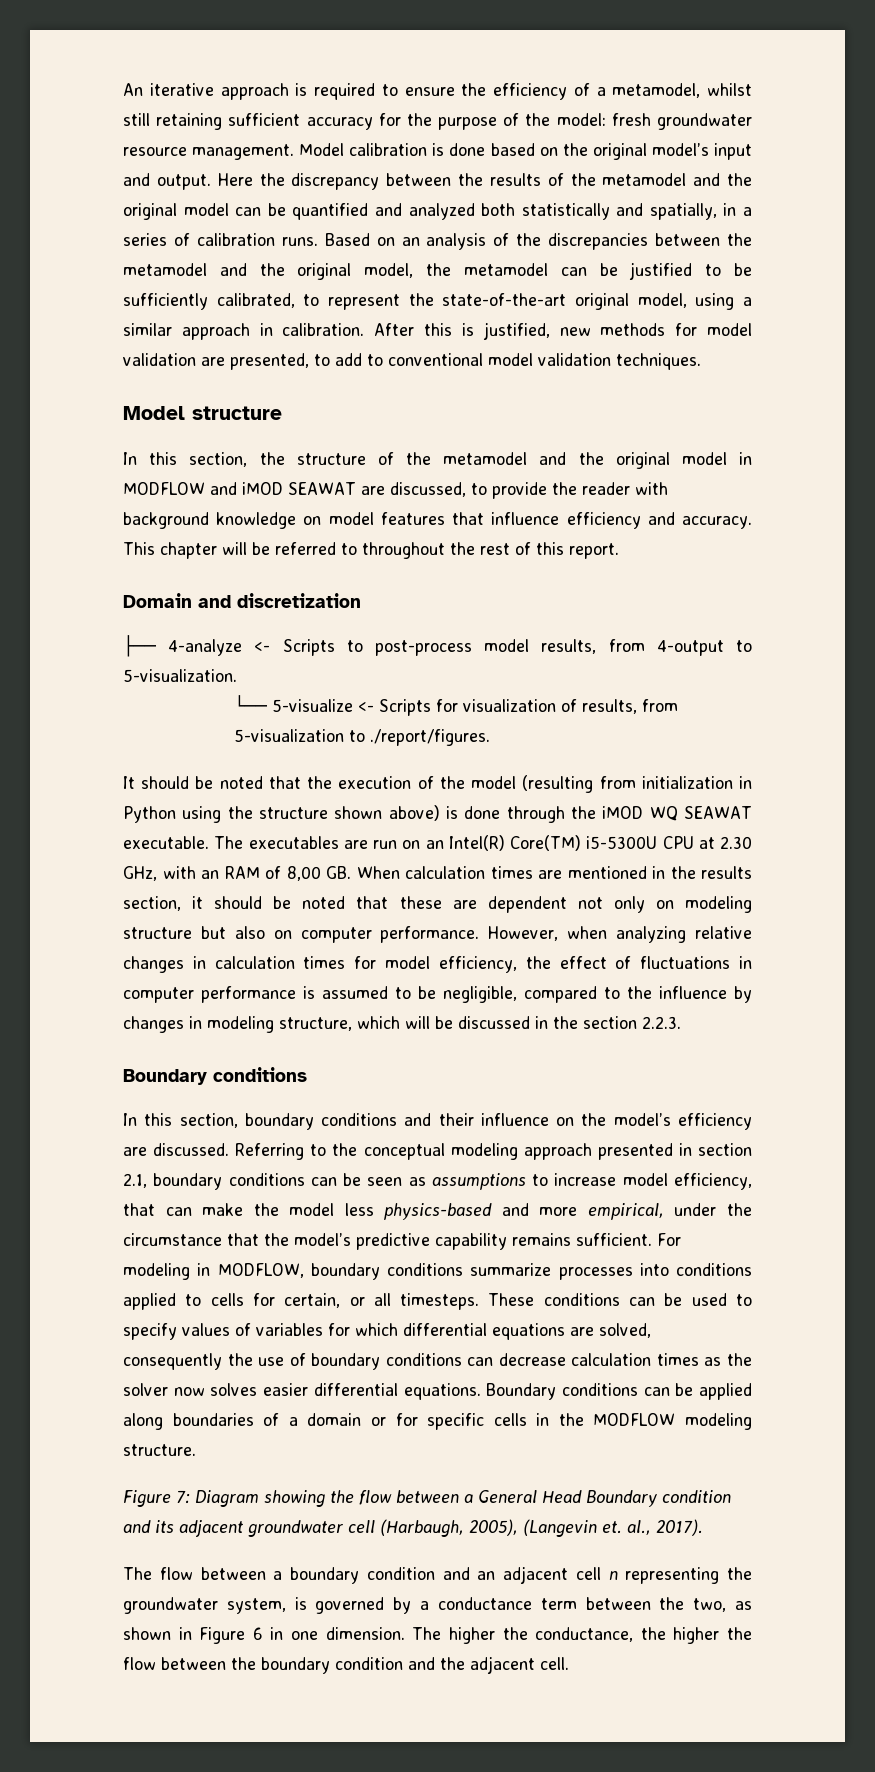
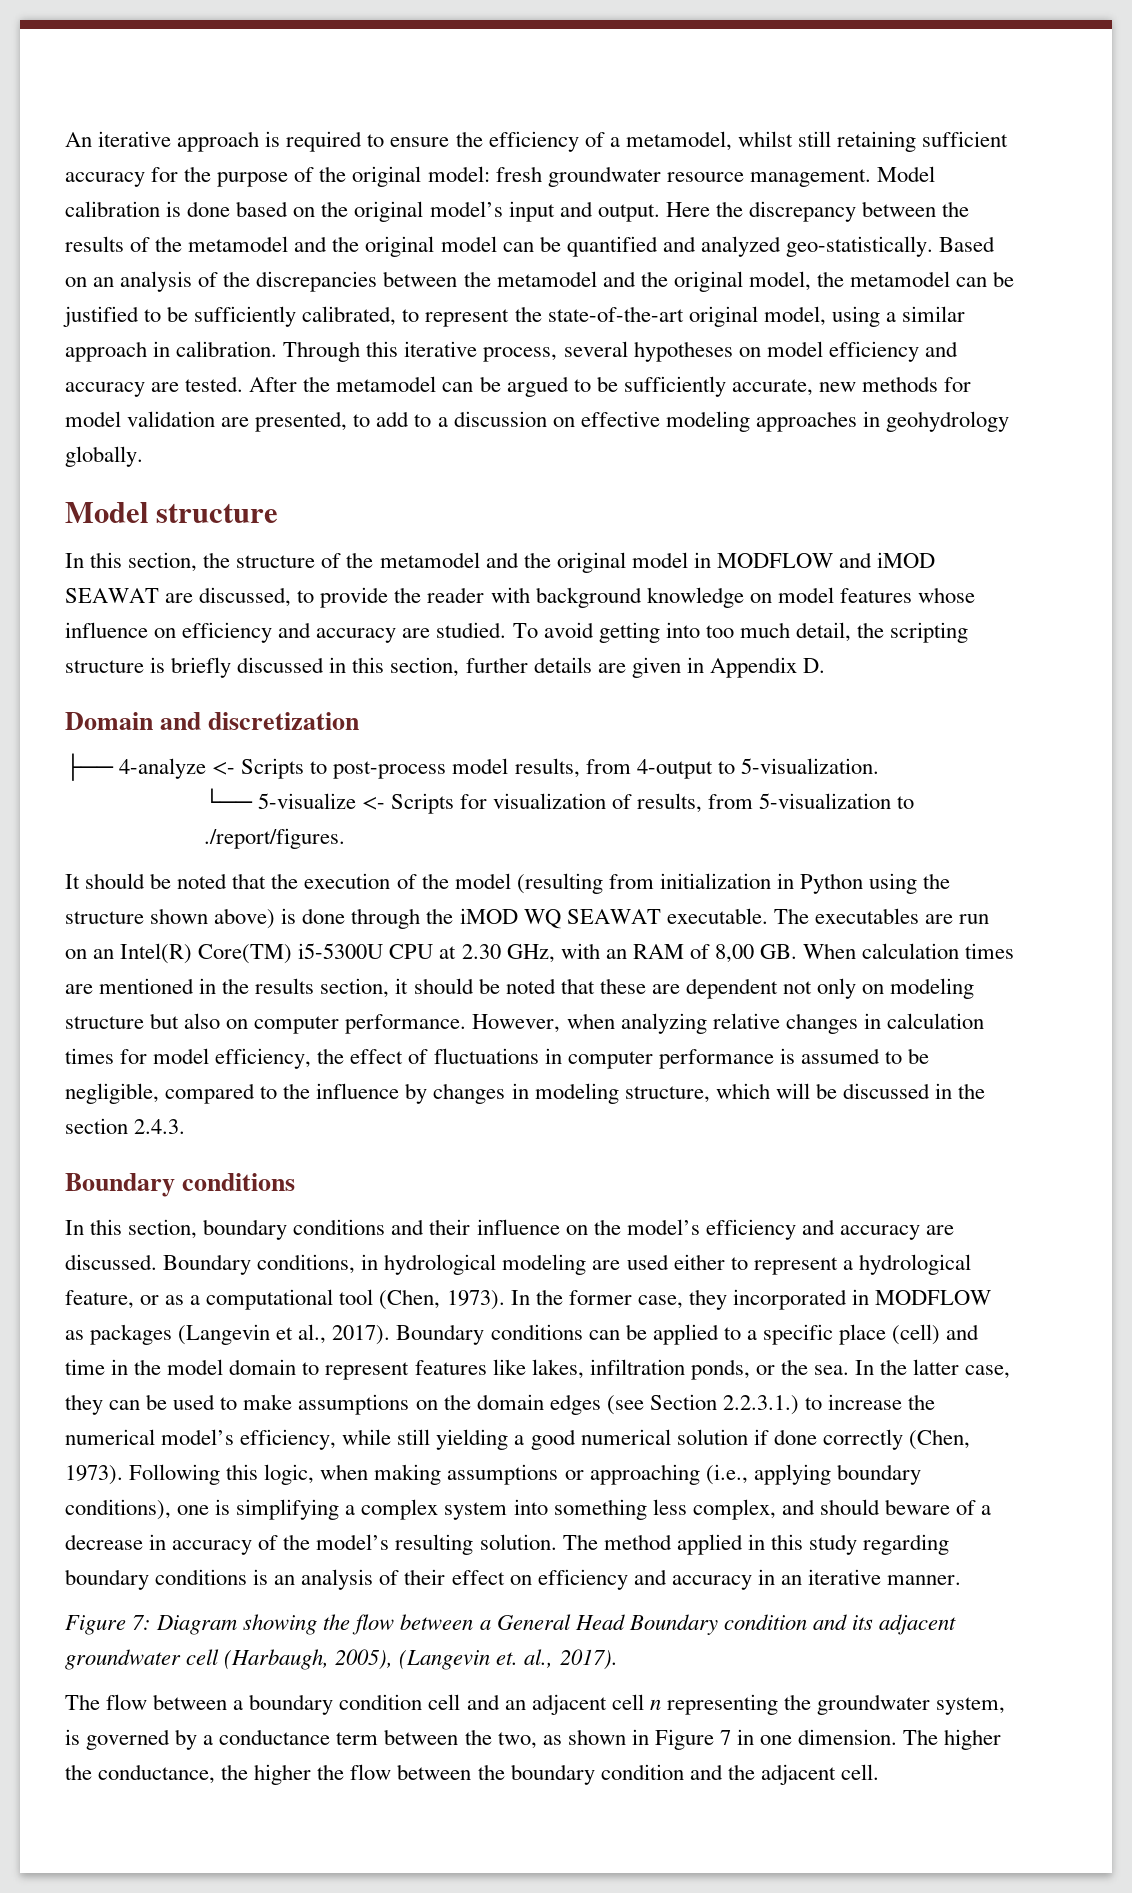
(551, 119) none -> [352,166,422,187] original
[481,203,753,220] [123,233,318,246] both statistically and spatially, in a series of calibration runs. -> [785,236,933,257] geo-statistically.
[374,322,550,340] After this is justified, -> [283,341,958,362] [65,376,813,397] Through this iterative process, several hypotheses on model efficiency and accuracy are tested. After the metamodel can be argued to be sufficiently accurate,
[388,353,701,370] conventional model validation techniques. -> [437,411,1010,432] [65,446,143,467] a discussion on effective modeling approaches in geohydrology globally.
[452,512,752,529] [123,542,619,559] that influence efficiency and accuracy. This chapter will be referred to throughout the rest of this report. -> [917,587,975,603] [65,622,969,643] [65,657,825,678] whose influence on efficiency and accuracy are studied. To avoid getting into too much detail, the scripting structure is briefly discussed in this section, further details are given in Appendix D.
[642,1016,681,1029] 2.2.3. -> [134,1119,186,1134] 2.4.3.
[123,1143,753,1160] [123,1173,752,1190] [123,1203,752,1220] [123,1233,681,1250] [123,1263,752,1280] [123,1293,752,1310] [123,1323,651,1340] [123,1353,752,1370] [123,1383,481,1400] are discussed. Referring to the conceptual modeling approach presented in section 2.1, boundary conditions can be seen as assumptions to increase model efficiency, that can make the model less physics-based and more empirical, under the circumstance that the model’s predictive capability remains sufficient. For modeling in MODFLOW, boundary conditions summarize processes into conditions applied to cells for certain, or all timesteps. These conditions can be used to specify values of variables for which differential equations are solved, consequently the use of boundary conditions can decrease calculation times as the solver now solves easier differential equations. -> [801,1219,955,1240] [65,1254,971,1275] [65,1289,992,1310] [65,1324,391,1345] and accuracy are discussed. Boundary conditions, in hydrological modeling are used either to represent a hydrological feature, or as a computational tool (Chen, 1973). In the former case, they incorporated in MODFLOW as packages (Langevin et al., 2017).
[123,1413,752,1430] [123,1444,196,1456] along boundaries of a domain or for specific cells in the MODFLOW modeling structure. -> [723,1324,980,1345] [65,1359,1011,1380] [65,1394,936,1415] [65,1429,970,1450] [65,1464,921,1485] [65,1499,992,1520] [65,1534,950,1555] [65,1569,962,1590] to a specific place (cell) and time in the model domain to represent features like lakes, infiltration ponds, or the sea. In the latter case, they can be used to make assumptions on the domain edges (see Section 2.2.3.1.) to increase the numerical model’s efficiency, while still yielding a good numerical solution if done correctly (Chen, 1973). Following this logic, when making assumptions or approaching (i.e., applying boundary conditions), one is simplifying a complex system into something less complex, and should beware of a decrease in accuracy of the model’s resulting solution. The method applied in this study regarding boundary conditions is an analysis of their effect on efficiency and accuracy in an iterative manner.
(435, 1573) none -> [428,1694,461,1710] cell
[252,1627,263,1640] 6 -> [719,1730,731,1745] 7

